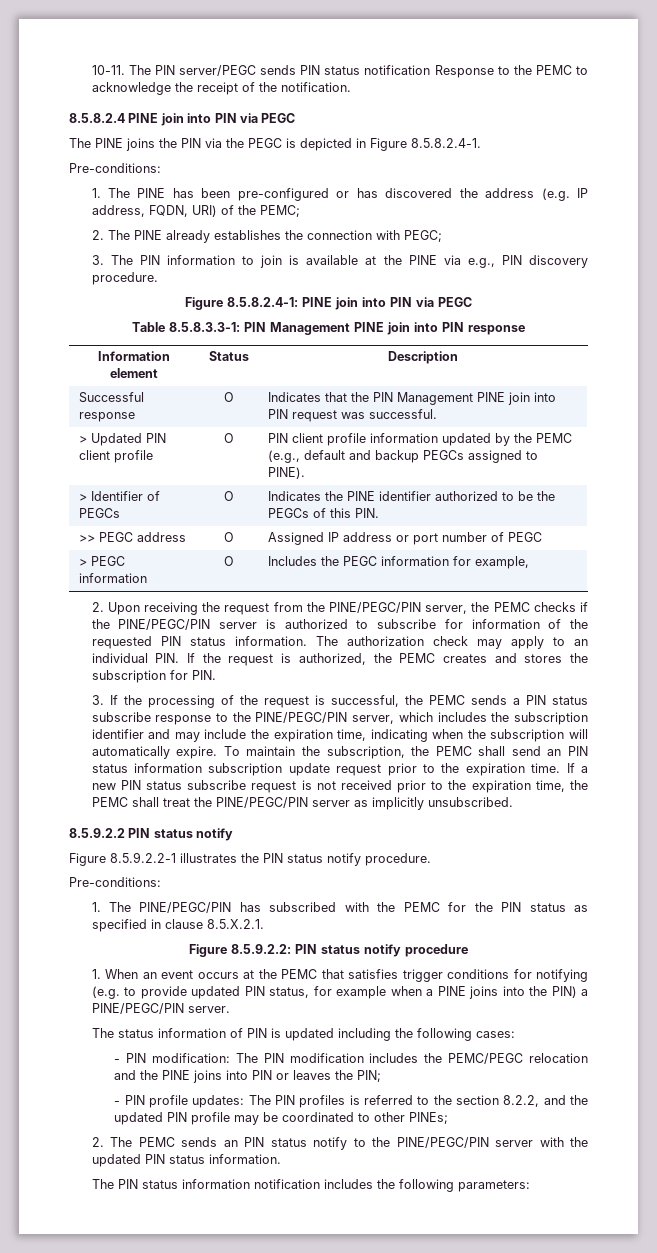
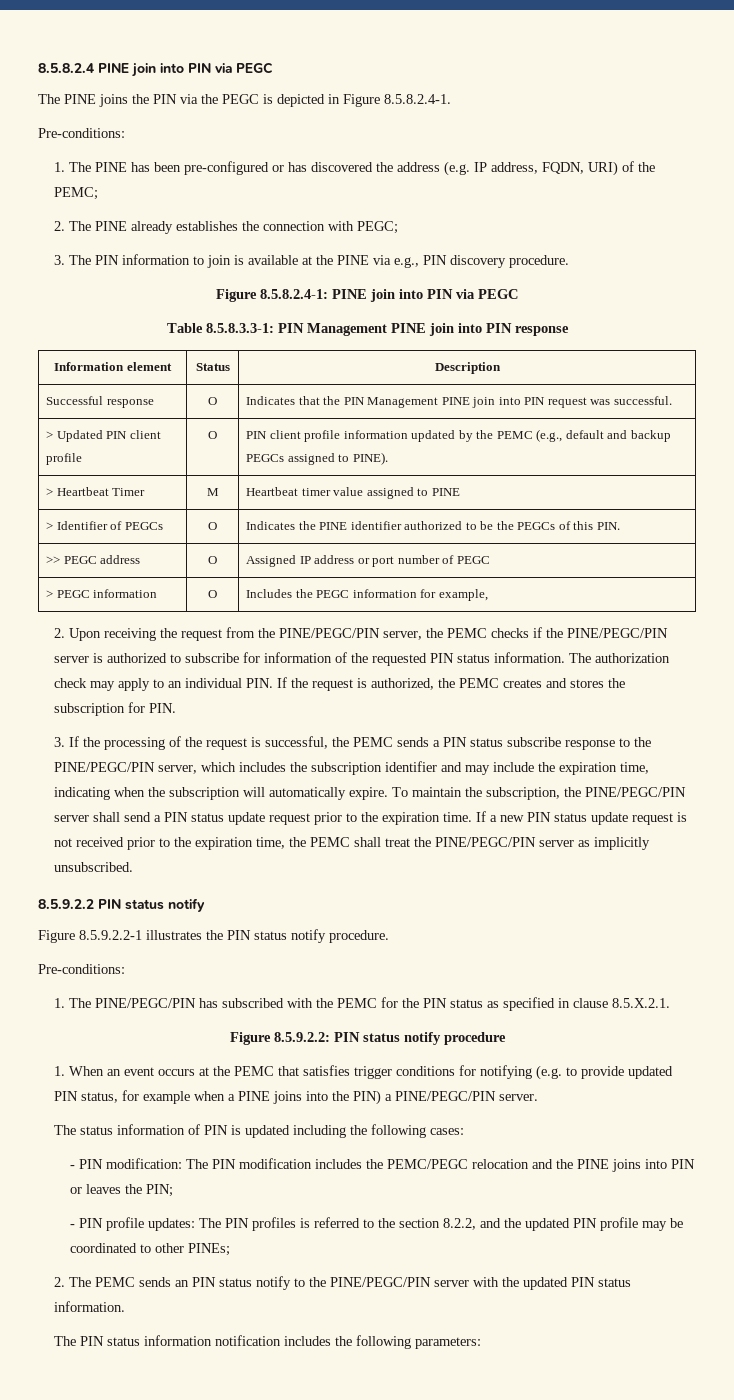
[91,65,589,78] [91,82,351,95] 10-11. The PIN server/PEGC sends PIN status notification Response to the PEMC to acknowledge the receipt of the notification. // -> (38, 68) none
(305, 473) none -> [46,487,146,496] [206,488,219,496] [246,487,460,499] // > Heartbeat Timer | M | Heartbeat timer value assigned to PINE
[435,746,472,756] PEMC -> [585,787,687,797] [54,815,90,822] PINE/PEGC/PIN server
[547,746,588,756] [91,763,283,776] an PIN status information subscription -> [154,812,225,822] a PIN status
[187,780,247,790] subscribe -> [591,812,629,825] update

